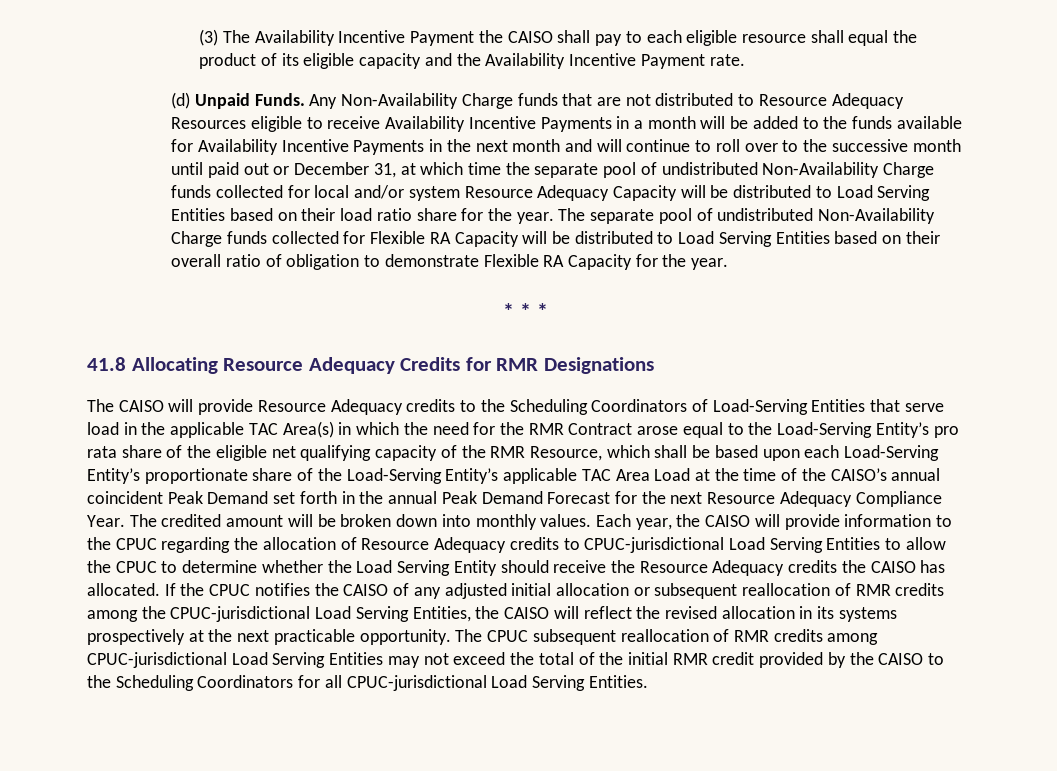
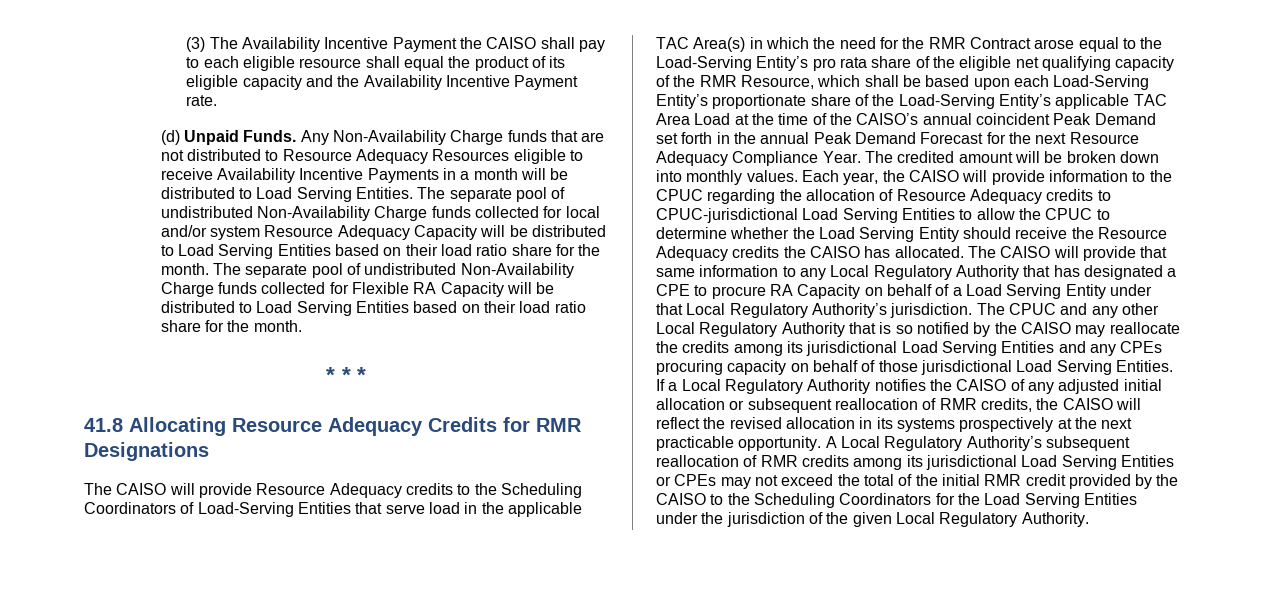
[752,116,962,129] [171,139,961,155] [171,162,530,178] added to the funds available for Availability Incentive Payments in the next month and will continue to roll over to the successive month until paid out or December 31, at which time the -> [160,187,446,202] distributed to Load Serving Entities. The
[516,212,554,224] year. -> [160,263,209,275] month.
[171,254,729,270] overall ratio of obligation to demonstrate Flexible RA Capacity for the year. -> [519,301,586,313] [160,320,302,332] load ratio share for the month.
[164,583,251,596] If the CPUC -> [967,246,1168,261] [656,265,1177,280] [656,284,1152,299] [656,303,1159,318] [656,322,1180,337] [656,341,1163,356] [656,360,1173,375] [656,379,871,394] The CAISO will provide that same information to any Local Regulatory Authority that has designated a CPE to procure RA Capacity on behalf of a Load Serving Entity under that Local Regulatory Authority’s jurisdiction. The CPUC and any other Local Regulatory Authority that is so notified by the CAISO may reallocate the credits among its jurisdictional Load Serving Entities and any CPEs procuring capacity on behalf of those jurisdictional Load Serving Entities. If a Local Regulatory Authority
[895,583,945,596] [87,606,471,622] credits among the CPUC-jurisdictional Load Serving Entities, -> [980,398,1032,412] credits,
[455,629,879,645] [87,652,384,668] The CPUC subsequent reallocation of RMR credits among CPUC-jurisdictional Load Serving Entities -> [825,436,1130,451] [656,455,1174,470] [656,474,717,486] A Local Regulatory Authority’s subsequent reallocation of RMR credits among its jurisdictional Load Serving Entities or CPEs
[324,675,648,691] all CPUC-jurisdictional Load Serving Entities. -> [957,493,1137,508] [656,512,1089,527] the Load Serving Entities under the jurisdiction of the given Local Regulatory Authority.

